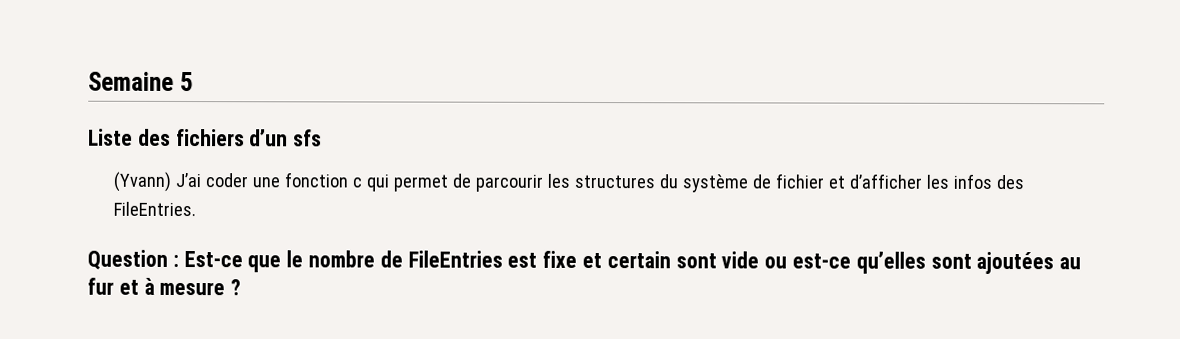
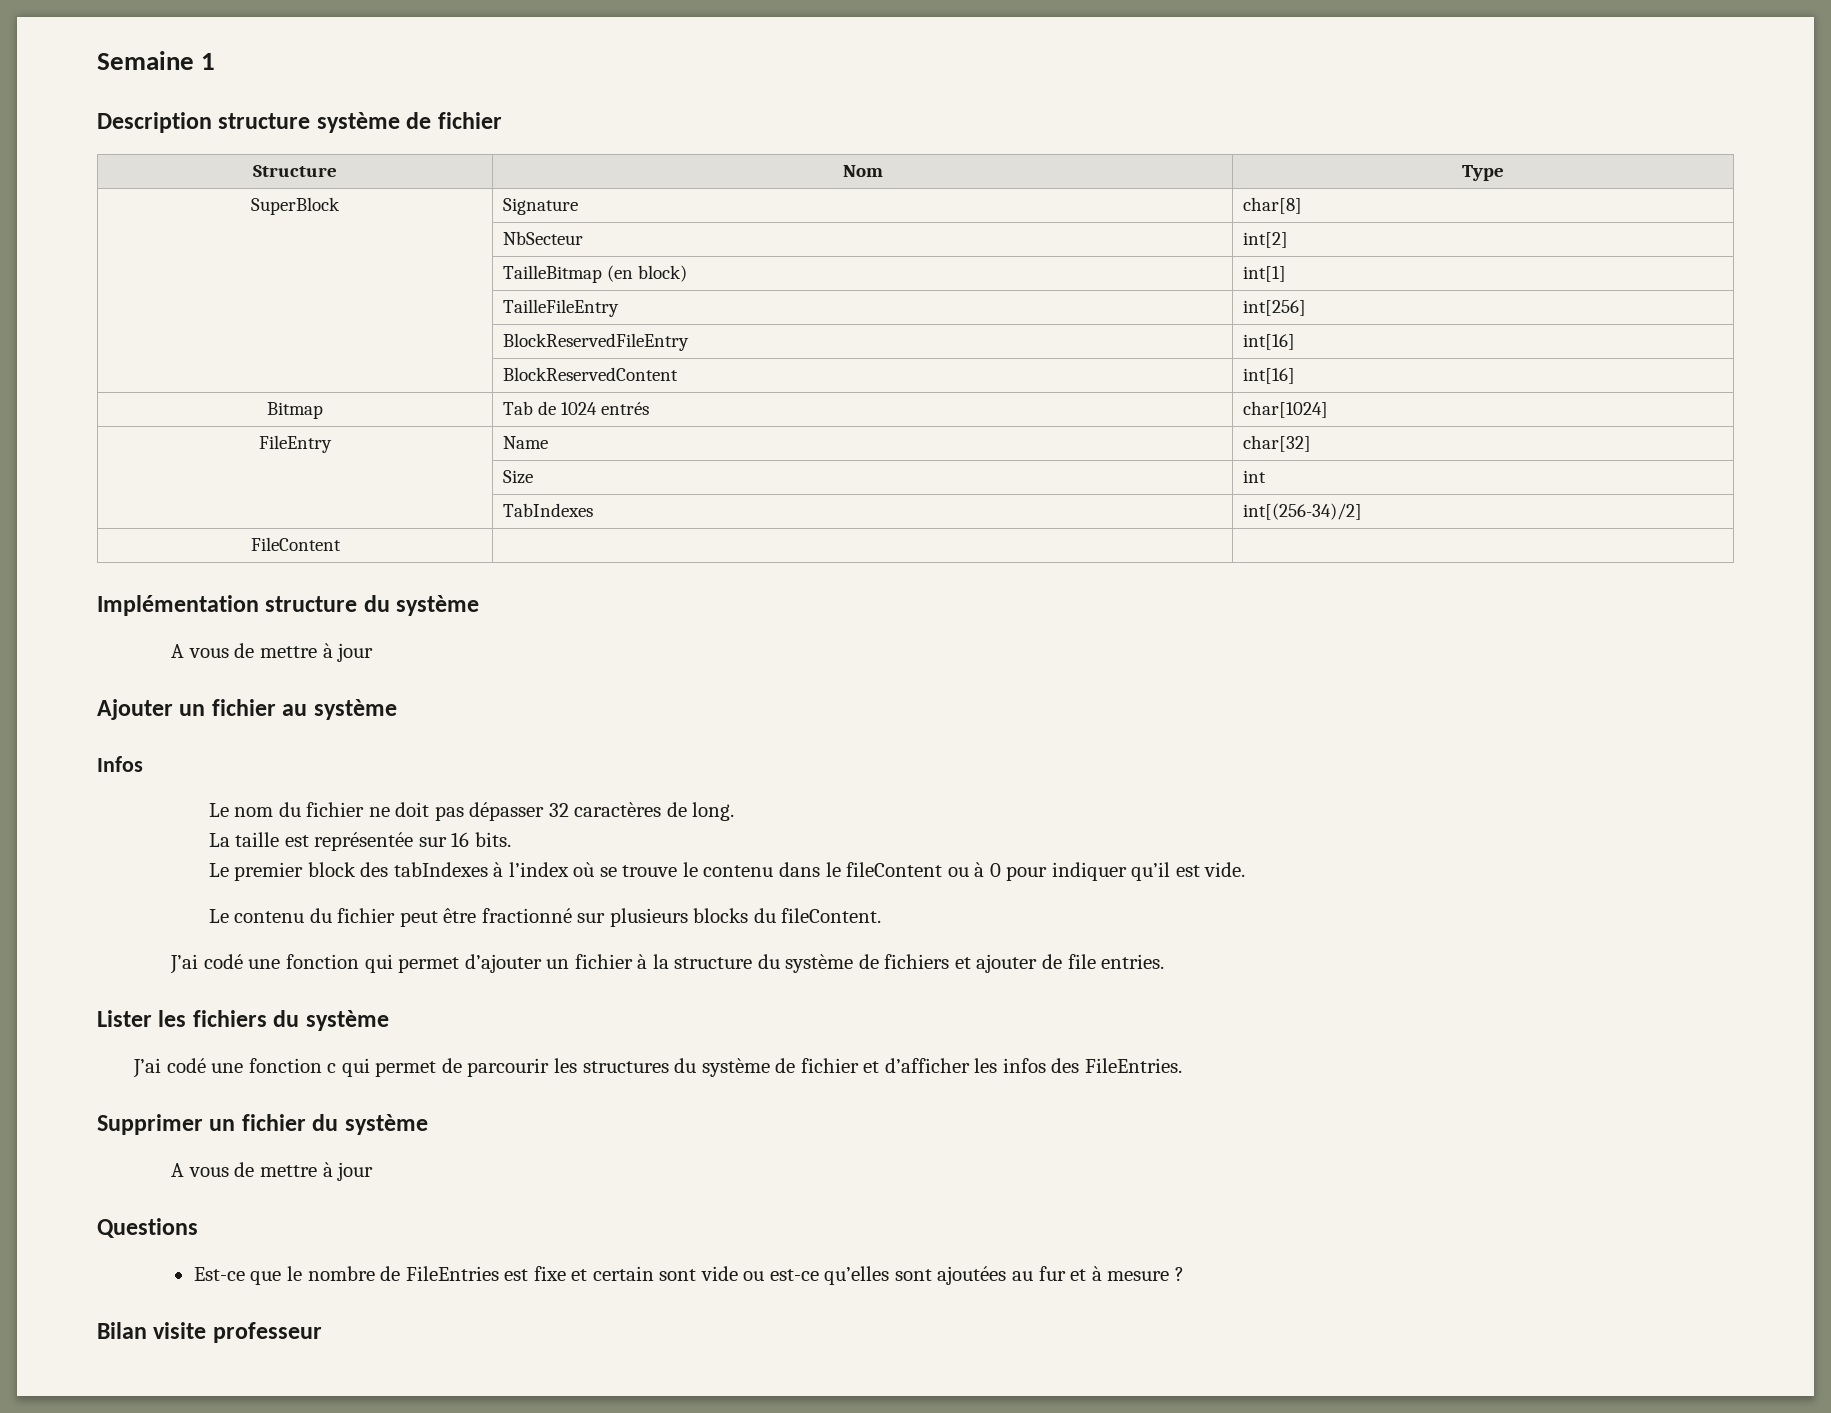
[179,71,194,92] [88,128,323,147] [113,171,249,192] 5 // Liste des fichiers d’un sfs // (Yvann) J’ai coder -> [201,53,216,70] [97,112,502,133] [253,165,337,177] [842,165,883,177] [1462,165,1504,181] [251,197,340,215] [503,198,579,215] [1243,197,1303,214] [503,231,584,245] [1243,232,1289,248] [503,265,688,283] [1243,266,1287,282] [503,299,620,317] [1243,300,1307,316] [503,333,690,351] [1243,334,1296,350] [503,367,679,381] [1243,368,1296,384] [267,402,323,419] [503,401,650,415] [1243,401,1329,418] [259,435,332,453] [503,436,549,449] [1243,435,1312,452] [503,470,534,484] [1243,470,1267,483] [503,503,594,517] [1243,503,1363,520] [250,537,341,551] [97,595,480,616] [171,643,374,662] [97,699,397,720] [97,756,143,772] [208,802,735,821] [208,832,511,851] [208,862,1246,881] [208,908,882,927] [170,954,1165,974] [97,1010,389,1031] [133,1058,206,1078] 1 // Description structure système de fichier // Structure | Nom | Type // SuperBlock | Signature | char[8] // | NbSecteur | int[2] // | TailleBitmap (en block) | int[1] // | TailleFileEntry | int[256] // | BlockReservedFileEntry | int[16] // | BlockReservedContent | int[16] // Bitmap | Tab de 1024 entrés | char[1024] // FileEntry | Name | char[32] // | Size | int // | TabIndexes | int[(256-34)/2] // FileContent | | // Implémentation structure du système // A vous de mettre à jour // Ajouter un fichier au système // Infos // Le nom du fichier ne doit pas dépasser 32 caractères de long. // La taille est représentée sur 16 bits. // Le premier block des tabIndexes à l’index où se trouve le contenu dans le fileContent ou à 0 pour indiquer qu’il est vide. // Le contenu du fichier peut être fractionné sur plusieurs blocks du fileContent. // J’ai codé une fonction qui permet d’ajouter un fichier à la structure du système de fichiers et ajouter de file entries. // Lister les fichiers du système // J’ai codé
[87,249,179,270] Question : -> [97,1114,428,1135] [171,1162,374,1181] [97,1218,198,1238] Supprimer un fichier du système // A vous de mettre à jour // Questions //
(242, 287) none -> [97,1322,322,1343] // Bilan visite professeur

